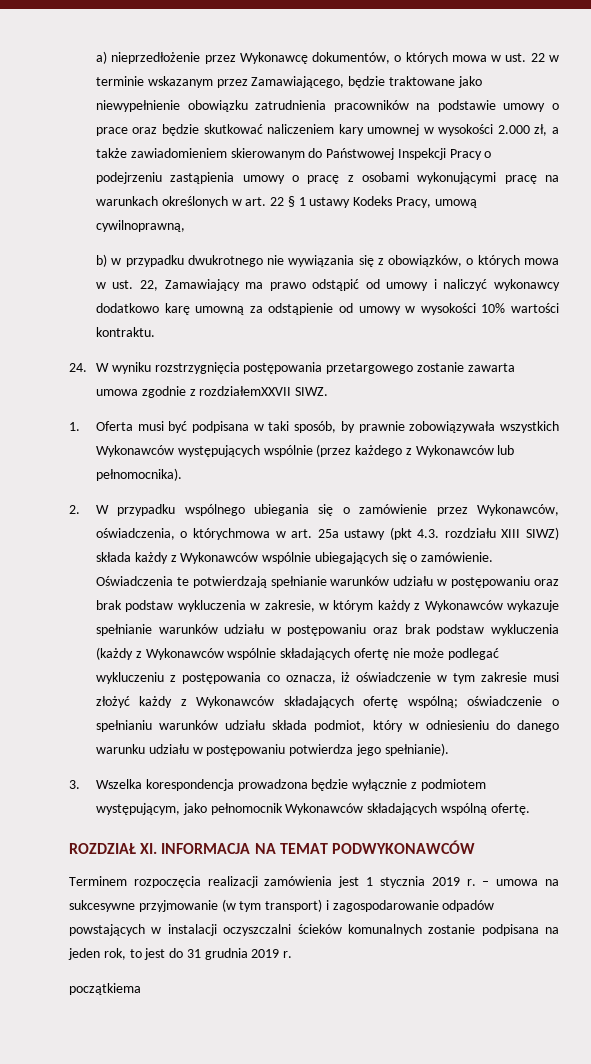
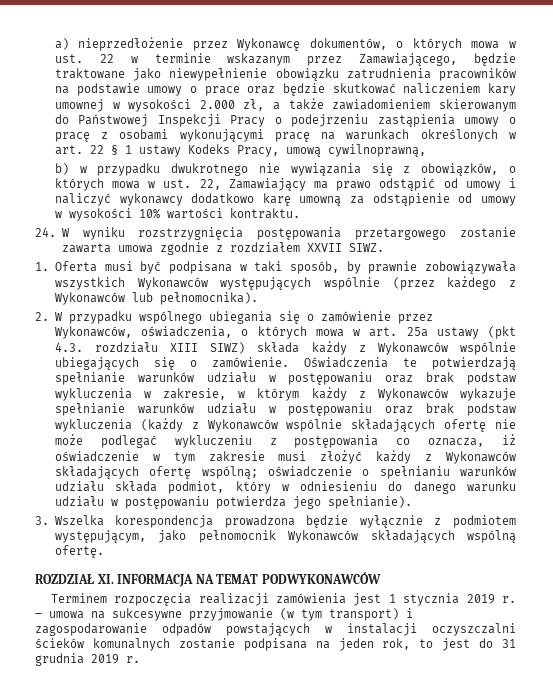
[199,386,292,396] rozdziałemXXVII -> [229,242,342,253] rozdziałem XXVII
[193,528,271,540] którychmowa -> [257,326,344,339] których mowa
[69,983,141,995] // początkiema -> (140, 659) none

